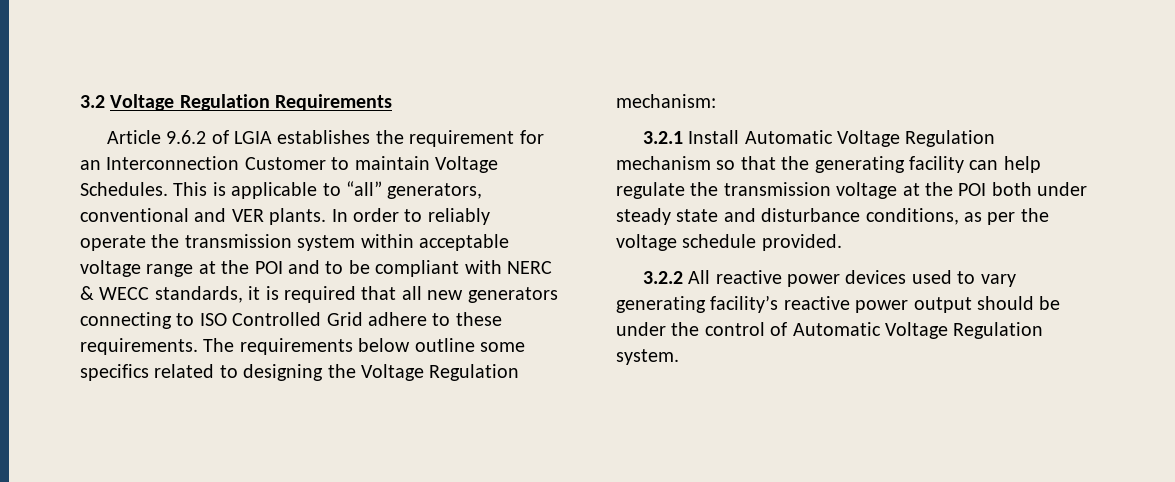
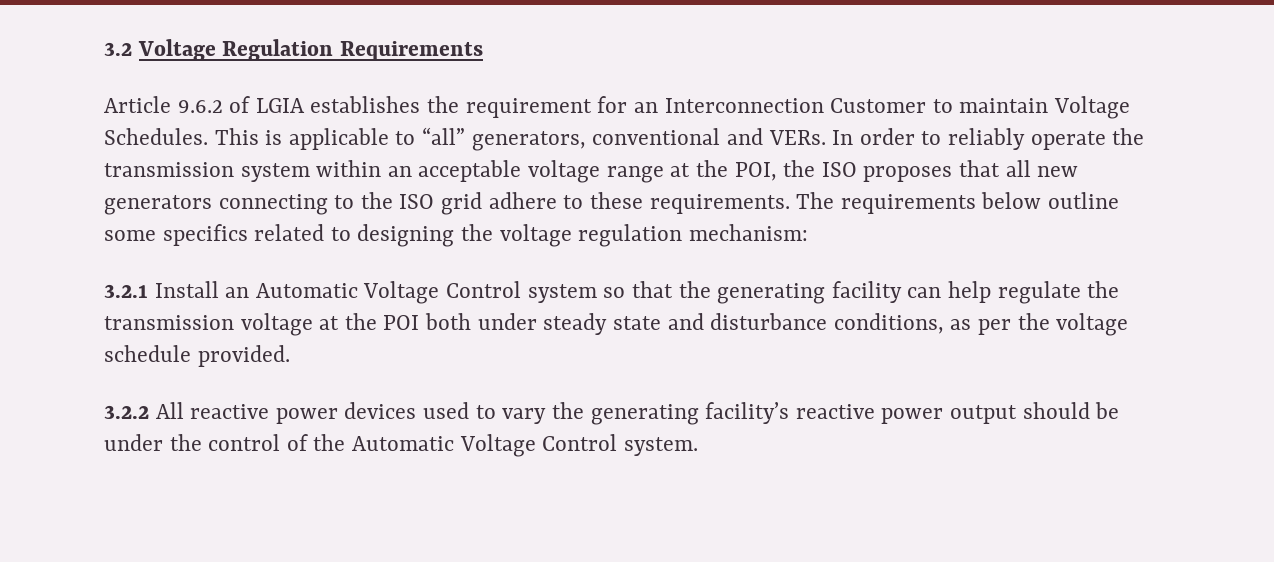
[231,208,327,225] VER plants. -> [768,130,826,145] VERs.
(414, 241) none -> [387,166,412,177] an
[254,260,552,277] [80,286,356,303] POI and to be compliant with NERC & WECC standards, it is required -> [734,160,953,182] POI, the ISO proposes
[199,312,363,326] ISO Controlled Grid -> [360,192,483,215] the ISO grid
[361,364,520,381] Voltage Regulation -> [499,224,683,247] voltage regulation
[744,130,996,147] [616,156,711,170] Automatic Voltage Regulation mechanism -> [225,281,597,304] an Automatic Voltage Control system
(1016, 280) none -> [551,402,584,419] the
[792,322,1044,339] Automatic Voltage Regulation -> [313,434,618,457] the Automatic Voltage Control

